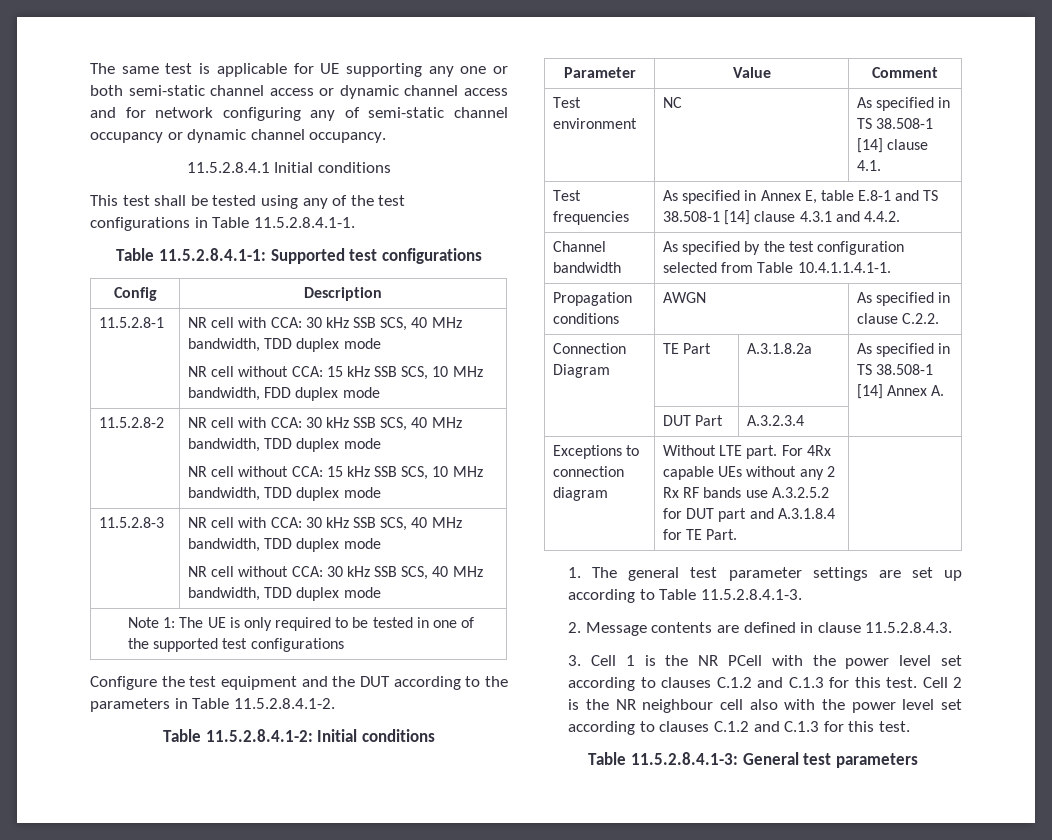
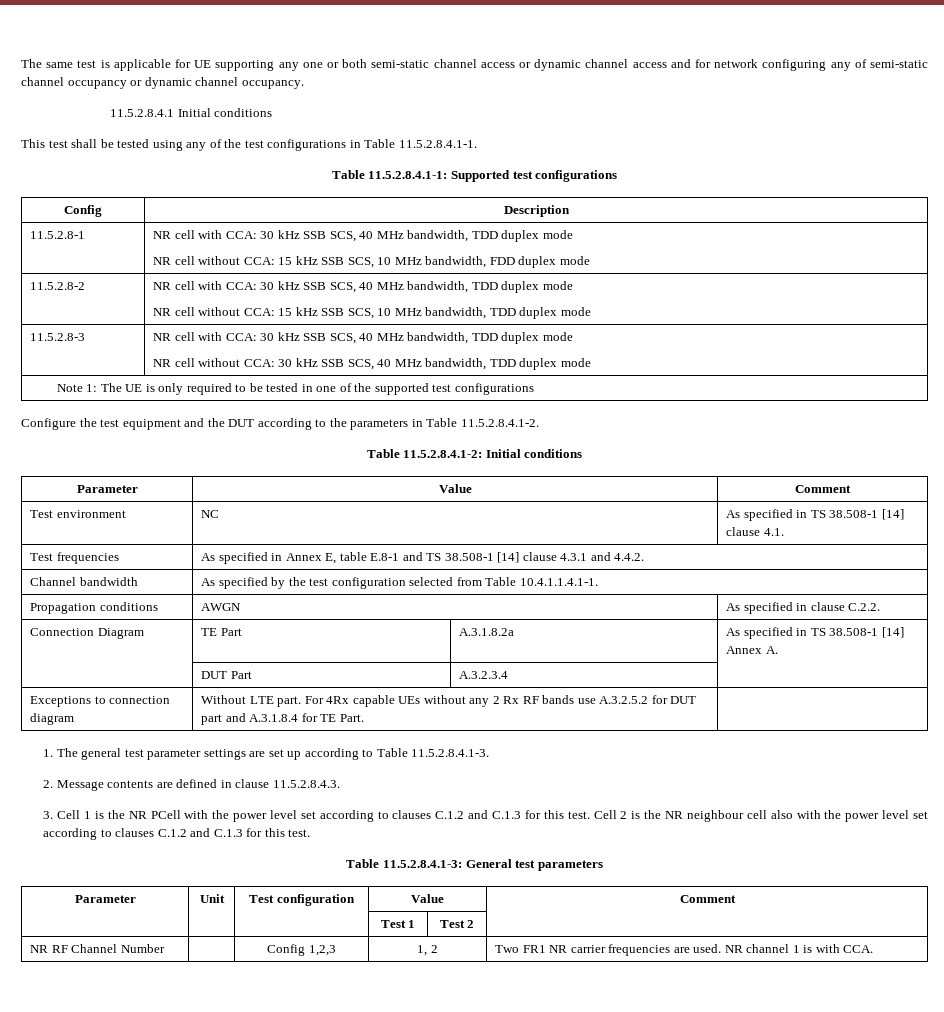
(918, 760) none -> [74,895,136,903] [199,894,225,903] [249,894,355,906] [411,894,444,903] [679,895,736,903] [380,920,416,928] [439,920,475,928] [30,944,165,953] [267,944,336,956] [417,945,438,956] [495,944,874,956] // Parameter | Unit | Test configuration | Value | Comment // | | | Test 1 | Test 2 | // NR RF Channel Number | | Config 1,2,3 | 1, 2 | Two FR1 NR carrier frequencies are used. NR channel 1 is with CCA.

